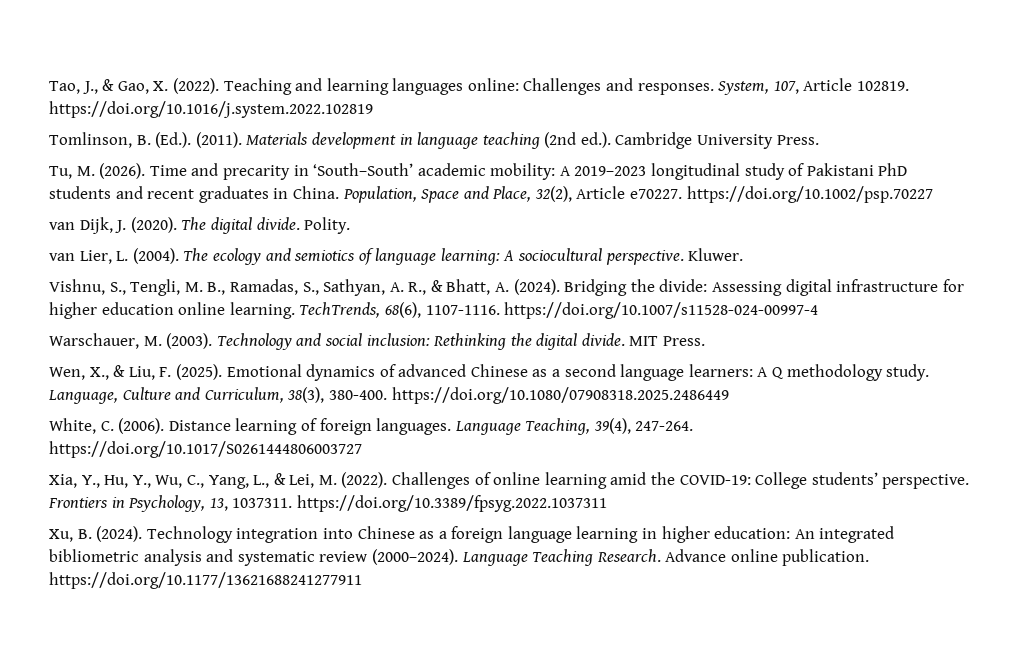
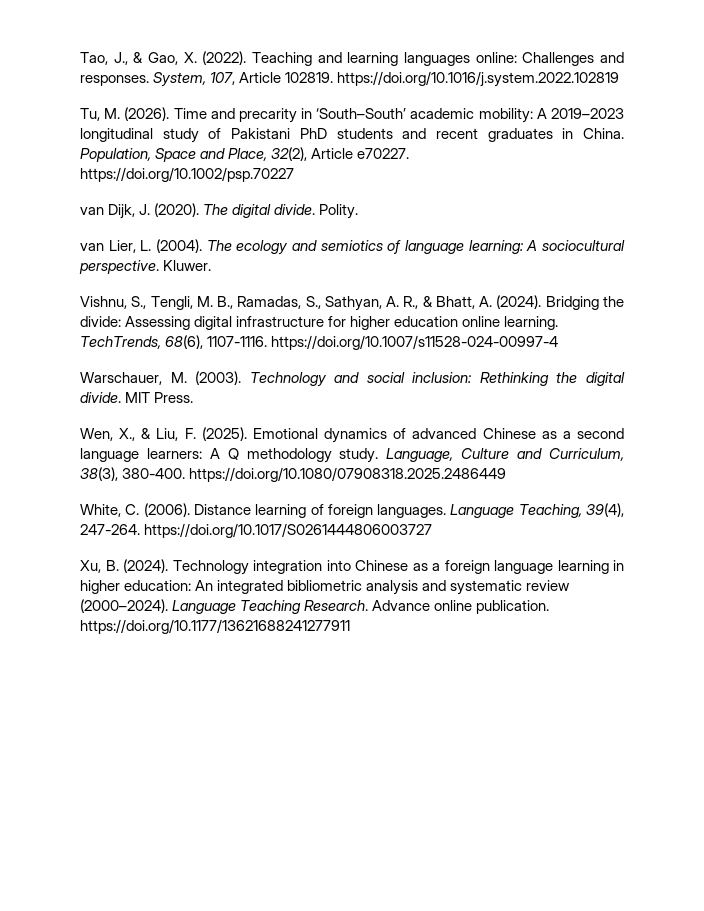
[49,132,819,149] // Tomlinson, B. (Ed.). (2011). Materials development in language teaching (2nd ed.). Cambridge University Press. -> (620, 79) none
[49,472,970,489] [48,495,607,512] // Xia, Y., Hu, Y., Wu, C., Yang, L., & Lei, M. (2022). Challenges of online learning amid the COVID-19: College students’ perspective. Frontiers in Psychology, 13, 1037311. https://doi.org/10.3389/fpsyg.2022.1037311 -> (433, 530) none

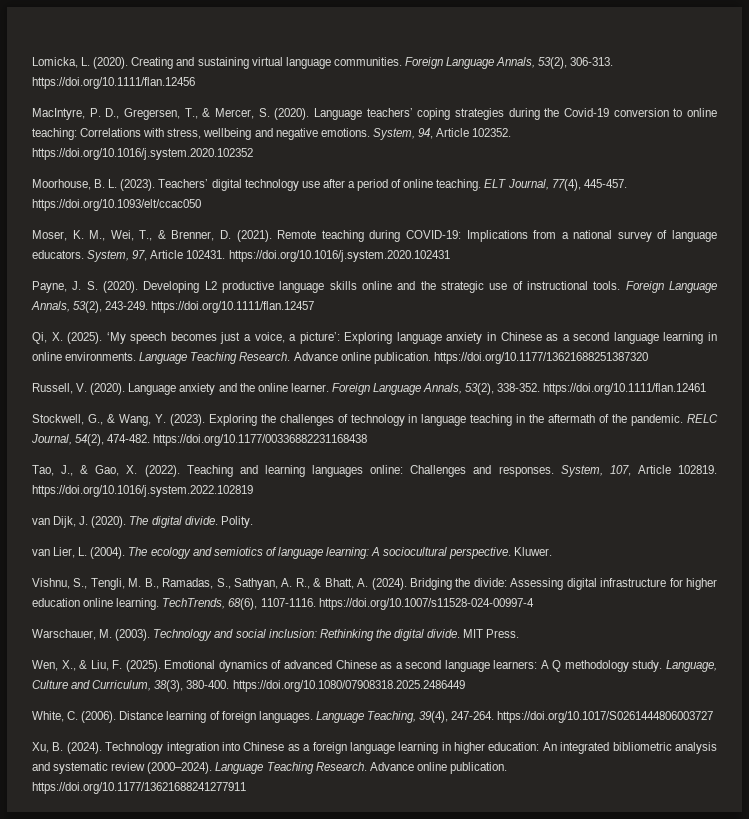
(80, 58) none -> [32,57,614,69] [32,77,195,89] [32,108,717,120] [32,128,512,140] [32,148,253,160] [32,179,627,191] [32,199,201,211] [32,230,717,242] [32,250,450,262] [32,281,717,293] [31,301,315,313] [32,332,717,344] [32,352,648,364] [32,383,707,395] [32,414,719,426] [31,434,368,446] Lomicka, L. (2020). Creating and sustaining virtual language communities. Foreign Language Annals, 53(2), 306-313. https://doi.org/10.1111/flan.12456 // MacIntyre, P. D., Gregersen, T., & Mercer, S. (2020). Language teachers’ coping strategies during the Covid-19 conversion to online teaching: Correlations with stress, wellbeing and negative emotions. System, 94, Article 102352. https://doi.org/10.1016/j.system.2020.102352 // Moorhouse, B. L. (2023). Teachers’ digital technology use after a period of online teaching. ELT Journal, 77(4), 445-457. https://doi.org/10.1093/elt/ccac050 // Moser, K. M., Wei, T., & Brenner, D. (2021). Remote teaching during COVID-19: Implications from a national survey of language educators. System, 97, Article 102431. https://doi.org/10.1016/j.system.2020.102431 // Payne, J. S. (2020). Developing L2 productive language skills online and the strategic use of instructional tools. Foreign Language Annals, 53(2), 243-249. https://doi.org/10.1111/flan.12457 // Qi, X. (2025). ‘My speech becomes just a voice, a picture’: Exploring language anxiety in Chinese as a second language learning in online environments. Language Teaching Research. Advance online publication. https://doi.org/10.1177/13621688251387320 // Russell, V. (2020). Language anxiety and the online learner. Foreign Language Annals, 53(2), 338-352. https://doi.org/10.1111/flan.12461 // Stockwell, G., & Wang, Y. (2023). Exploring the challenges of technology in language teaching in the aftermath of the pandemic. RELC Journal, 54(2), 474-482. https://doi.org/10.1177/00336882231168438 //
[80,107,624,123] [80,128,624,143] [80,147,410,162] [80,167,294,182] // Tu, M. (2026). Time and precarity in ‘South–South’ academic mobility: A 2019–2023 longitudinal study of Pakistani PhD students and recent graduates in China. Population, Space and Place, 32(2), Article e70227. https://doi.org/10.1002/psp.70227 -> (253, 491) none

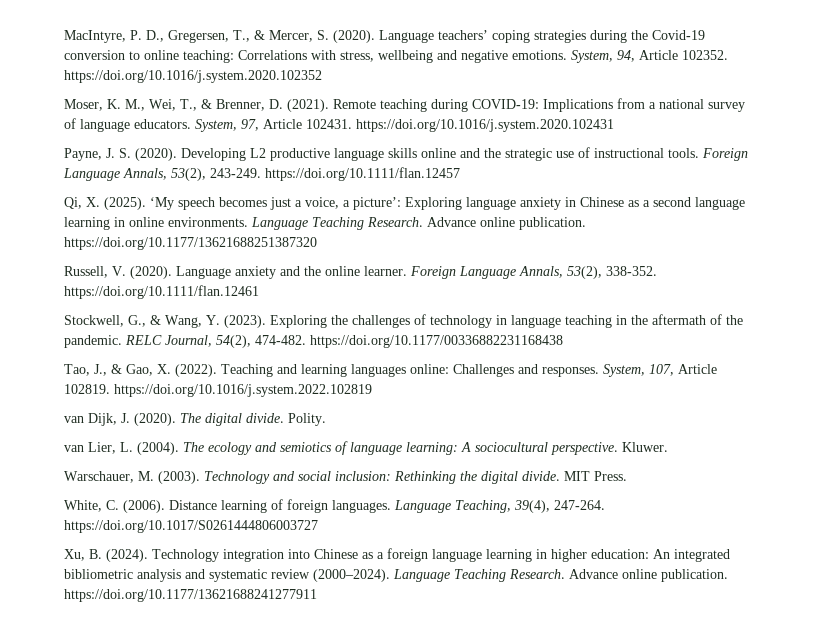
[32,57,614,69] [32,77,195,89] Lomicka, L. (2020). Creating and sustaining virtual language communities. Foreign Language Annals, 53(2), 306-313. https://doi.org/10.1111/flan.12456 // -> (64, 36) none
[32,179,627,191] [32,199,201,211] // Moorhouse, B. L. (2023). Teachers’ digital technology use after a period of online teaching. ELT Journal, 77(4), 445-457. https://doi.org/10.1093/elt/ccac050 -> (322, 76) none
[32,578,718,590] [32,598,534,610] // Vishnu, S., Tengli, M. B., Ramadas, S., Sathyan, A. R., & Bhatt, A. (2024). Bridging the divide: Assessing digital infrastructure for higher education online learning. TechTrends, 68(6), 1107-1116. https://doi.org/10.1007/s11528-024-00997-4 -> (668, 447) none
[32,660,717,672] [32,680,465,692] // Wen, X., & Liu, F. (2025). Emotional dynamics of advanced Chinese as a second language learners: A Q methodology study. Language, Culture and Curriculum, 38(3), 380-400. https://doi.org/10.1080/07908318.2025.2486449 -> (627, 476) none

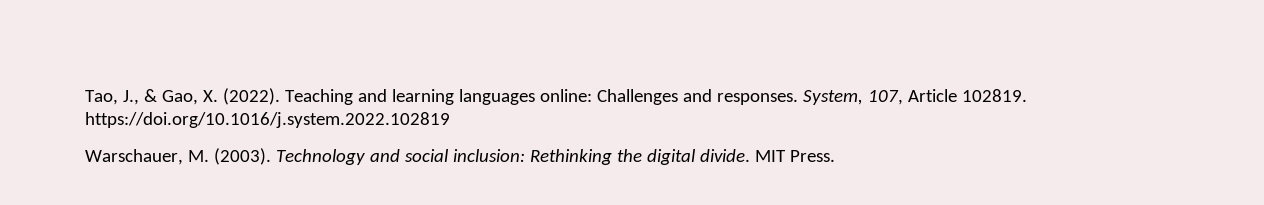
[64,30,705,43] [64,50,728,63] [64,70,322,83] [64,98,745,112] [64,118,614,132] [64,147,748,161] [63,167,460,181] [64,197,745,210] [64,217,586,230] [64,237,317,250] [64,266,657,279] [64,285,259,299] [64,314,743,328] [64,335,563,348] MacIntyre, P. D., Gregersen, T., & Mercer, S. (2020). Language teachers’ coping strategies during the Covid-19 conversion to online teaching: Correlations with stress, wellbeing and negative emotions. System, 94, Article 102352. https://doi.org/10.1016/j.system.2020.102352 // Moser, K. M., Wei, T., & Brenner, D. (2021). Remote teaching during COVID-19: Implications from a national survey of language educators. System, 97, Article 102431. https://doi.org/10.1016/j.system.2020.102431 // Payne, J. S. (2020). Developing L2 productive language skills online and the strategic use of instructional tools. Foreign Language Annals, 53(2), 243-249. https://doi.org/10.1111/flan.12457 // Qi, X. (2025). ‘My speech becomes just a voice, a picture’: Exploring language anxiety in Chinese as a second language learning in online environments. Language Teaching Research. Advance online publication. https://doi.org/10.1177/13621688251387320 // Russell, V. (2020). Language anxiety and the online learner. Foreign Language Annals, 53(2), 338-352. https://doi.org/10.1111/flan.12461 // Stockwell, G., & Wang, Y. (2023). Exploring the challenges of technology in language teaching in the aftermath of the pandemic. RELC Journal, 54(2), 474-482. https://doi.org/10.1177/00336882231168438 // -> (85, 97) none
[64,413,326,426] [64,441,668,455] // van Dijk, J. (2020). The digital divide. Polity. // van Lier, L. (2004). The ecology and semiotics of language learning: A sociocultural perspective. Kluwer. -> (450, 120) none
[64,499,605,513] [64,520,318,533] [64,548,730,562] [64,569,728,582] [64,589,317,602] // White, C. (2006). Distance learning of foreign languages. Language Teaching, 39(4), 247-264. https://doi.org/10.1017/S0261444806003727 // Xu, B. (2024). Technology integration into Chinese as a foreign language learning in higher education: An integrated bibliometric analysis and systematic review (2000–2024). Language Teaching Research. Advance online publication. https://doi.org/10.1177/13621688241277911 -> (835, 156) none

